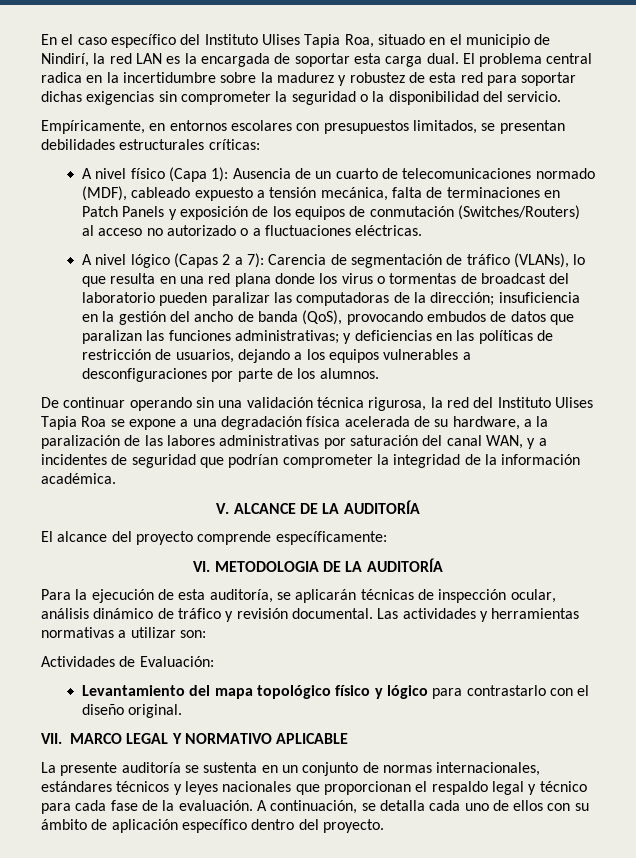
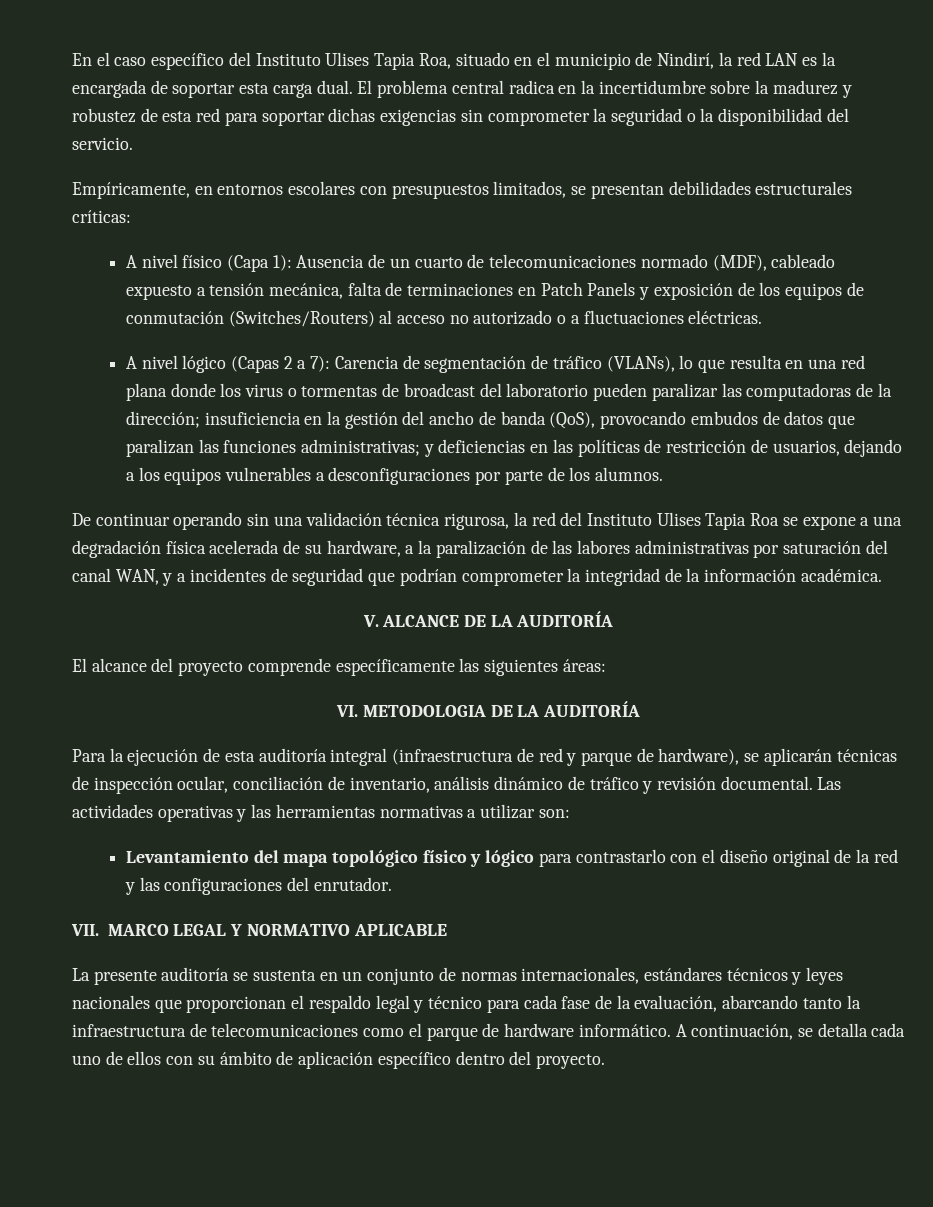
[275,531,387,545] específicamente: -> [335,658,606,676] específicamente las siguientes áreas:
[209,589,273,603] auditoría, -> [258,748,740,766] auditoría integral (infraestructura de red y parque de hardware),
(556, 596) none -> [233,776,430,793] conciliación de inventario,
[479,611,488,622] y -> [157,804,272,822] operativas y las
[41,656,214,667] // Actividades de Evaluación: -> (570, 813) none
[128,704,183,718] original. -> [772,849,898,867] [124,877,392,895] original de la red y las configuraciones del enrutador.
[178,800,253,811] evaluación. -> [634,995,861,1012] [72,1023,671,1041] evaluación, abarcando tanto la infraestructura de telecomunicaciones como el parque de hardware informático.

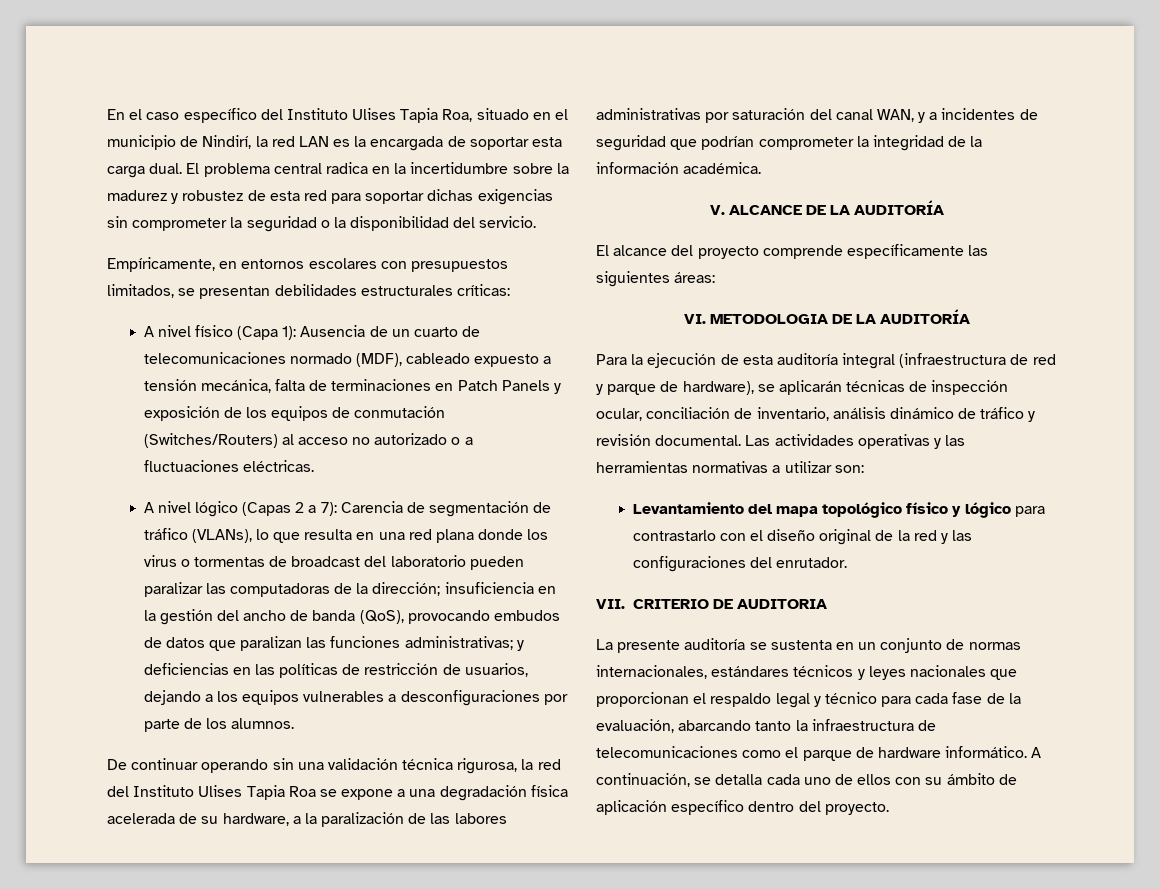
[107,924,447,936] MARCO LEGAL Y NORMATIVO APLICABLE -> [632,599,828,609] CRITERIO DE AUDITORIA

